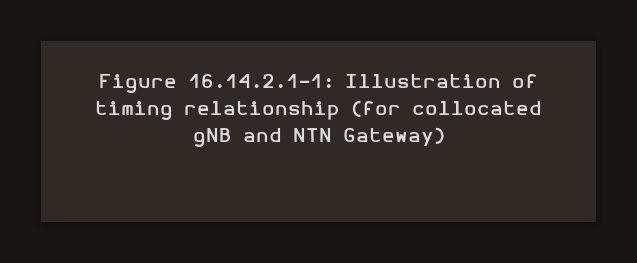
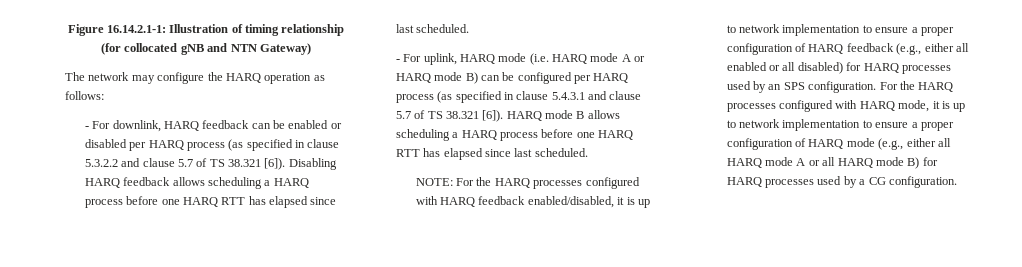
(445, 136) none -> [65,72,325,84] [65,91,104,100] [84,120,342,132] [84,139,340,151] [84,158,337,170] [84,177,309,189] [84,196,337,208] [395,24,470,33] [395,53,646,65] [395,72,629,84] [395,91,642,103] [395,110,620,122] [395,129,634,141] [395,148,588,160] [415,177,640,189] [415,196,650,208] [726,24,954,36] [726,43,969,55] [726,62,951,74] [726,81,954,93] [726,100,966,112] [726,119,954,131] [726,138,951,150] [726,157,938,169] [726,176,957,188] // The network may configure the HARQ operation as follows: // - For downlink, HARQ feedback can be enabled or disabled per HARQ process (as specified in clause 5.3.2.2 and clause 5.7 of TS 38.321 [6]). Disabling HARQ feedback allows scheduling a HARQ process before one HARQ RTT has elapsed since last scheduled. // - For uplink, HARQ mode (i.e. HARQ mode A or HARQ mode B) can be configured per HARQ process (as specified in clause 5.4.3.1 and clause 5.7 of TS 38.321 [6]). HARQ mode B allows scheduling a HARQ process before one HARQ RTT has elapsed since last scheduled. // NOTE: For the HARQ processes configured with HARQ feedback enabled/disabled, it is up to network implementation to ensure a proper configuration of HARQ feedback (e.g., either all enabled or all disabled) for HARQ processes used by an SPS configuration. For the HARQ processes configured with HARQ mode, it is up to network implementation to ensure a proper configuration of HARQ mode (e.g., either all HARQ mode A or all HARQ mode B) for HARQ processes used by a CG configuration.

